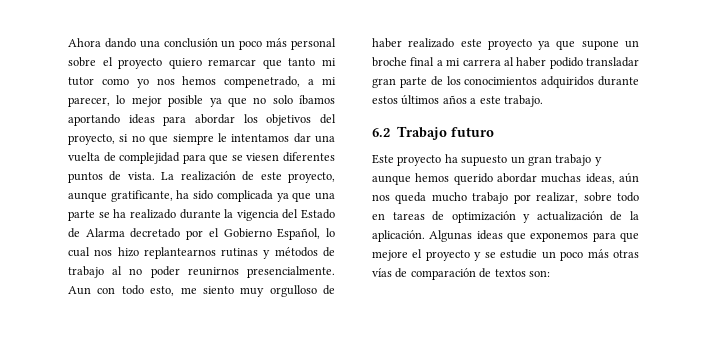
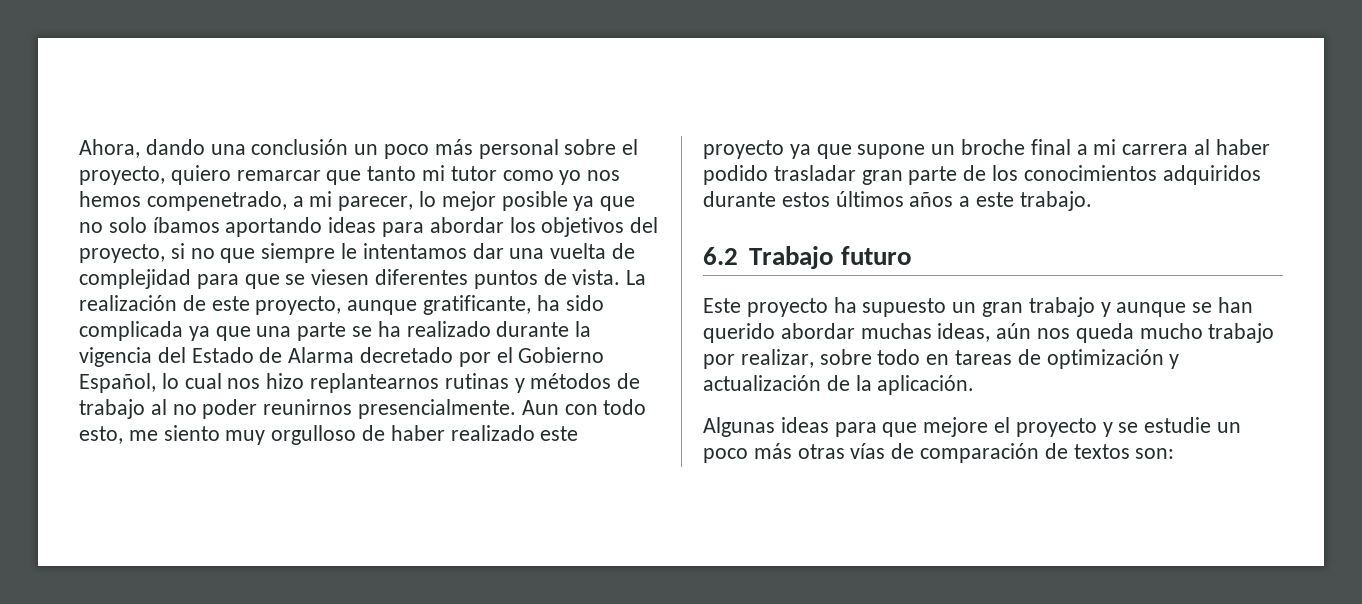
[68,38,101,47] Ahora -> [79,139,140,158] Ahora,
[118,58,163,69] proyecto -> [79,166,165,185] proyecto,
[586,57,639,67] transladar -> [773,165,856,181] trasladar
[415,173,450,182] hemos -> [1192,297,1254,313] se han
(425, 236) none -> (975, 385) //
[507,232,589,242] que exponemos -> (829, 425) none

